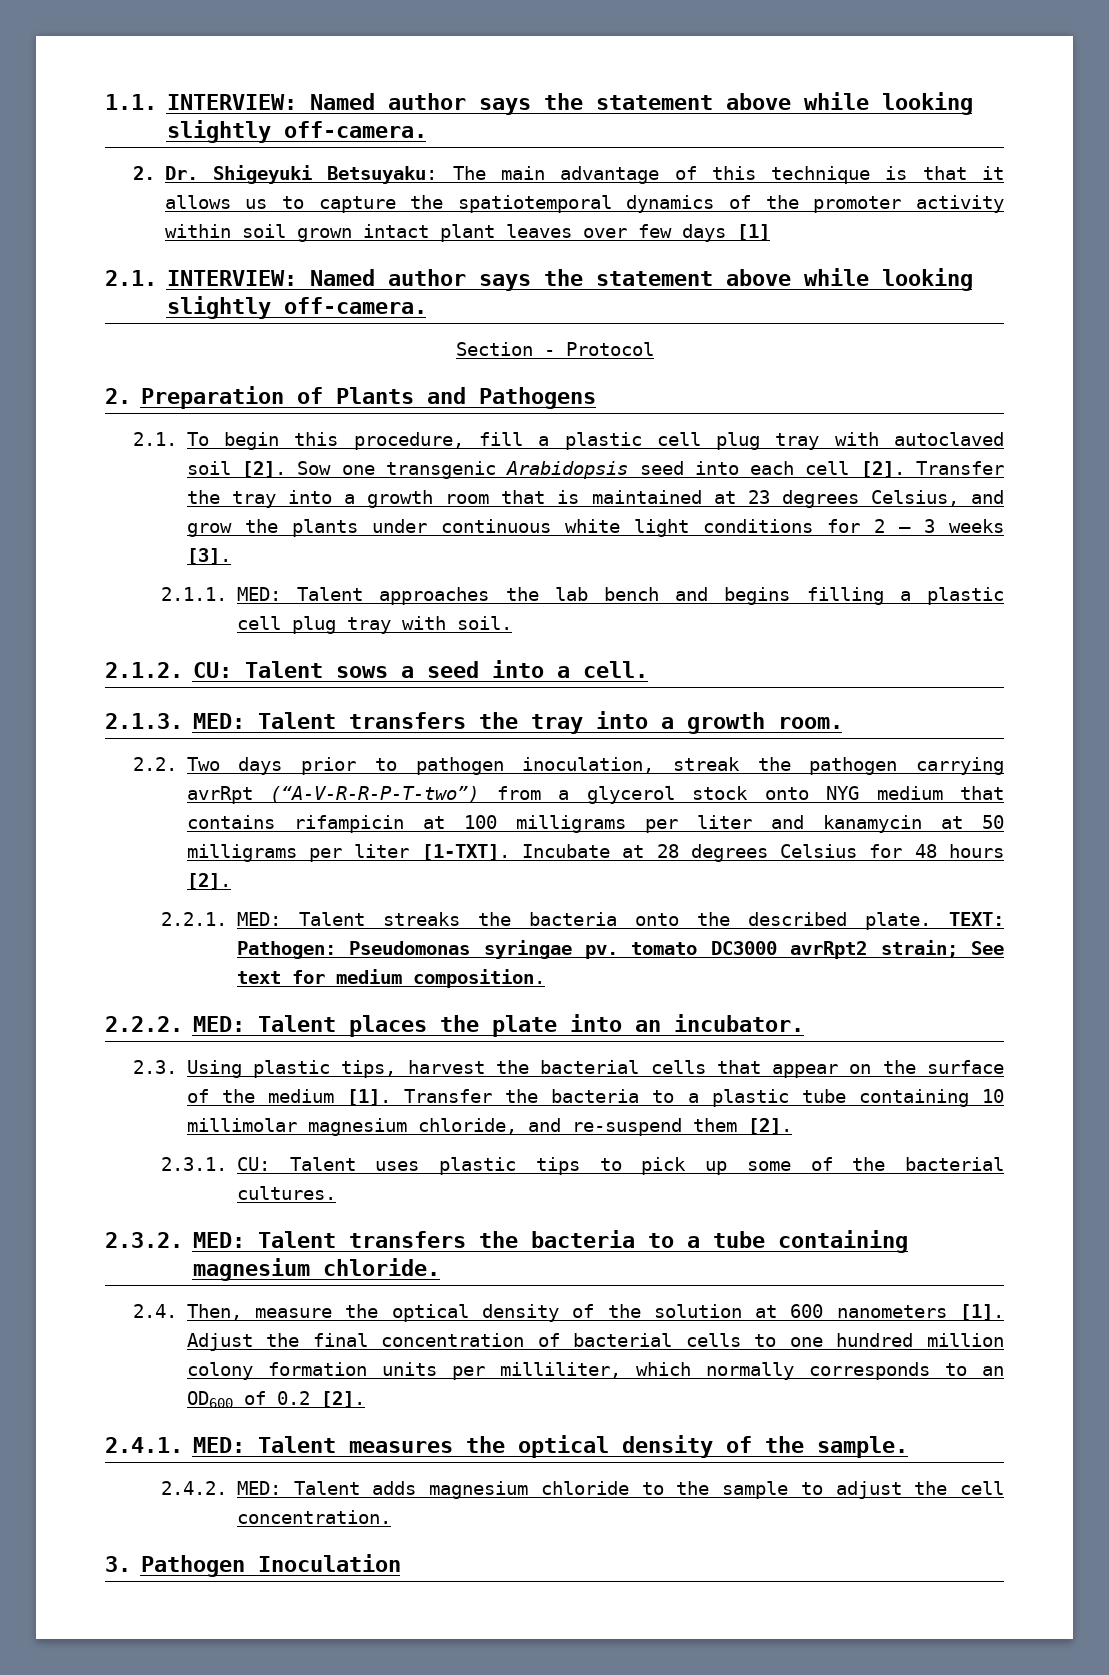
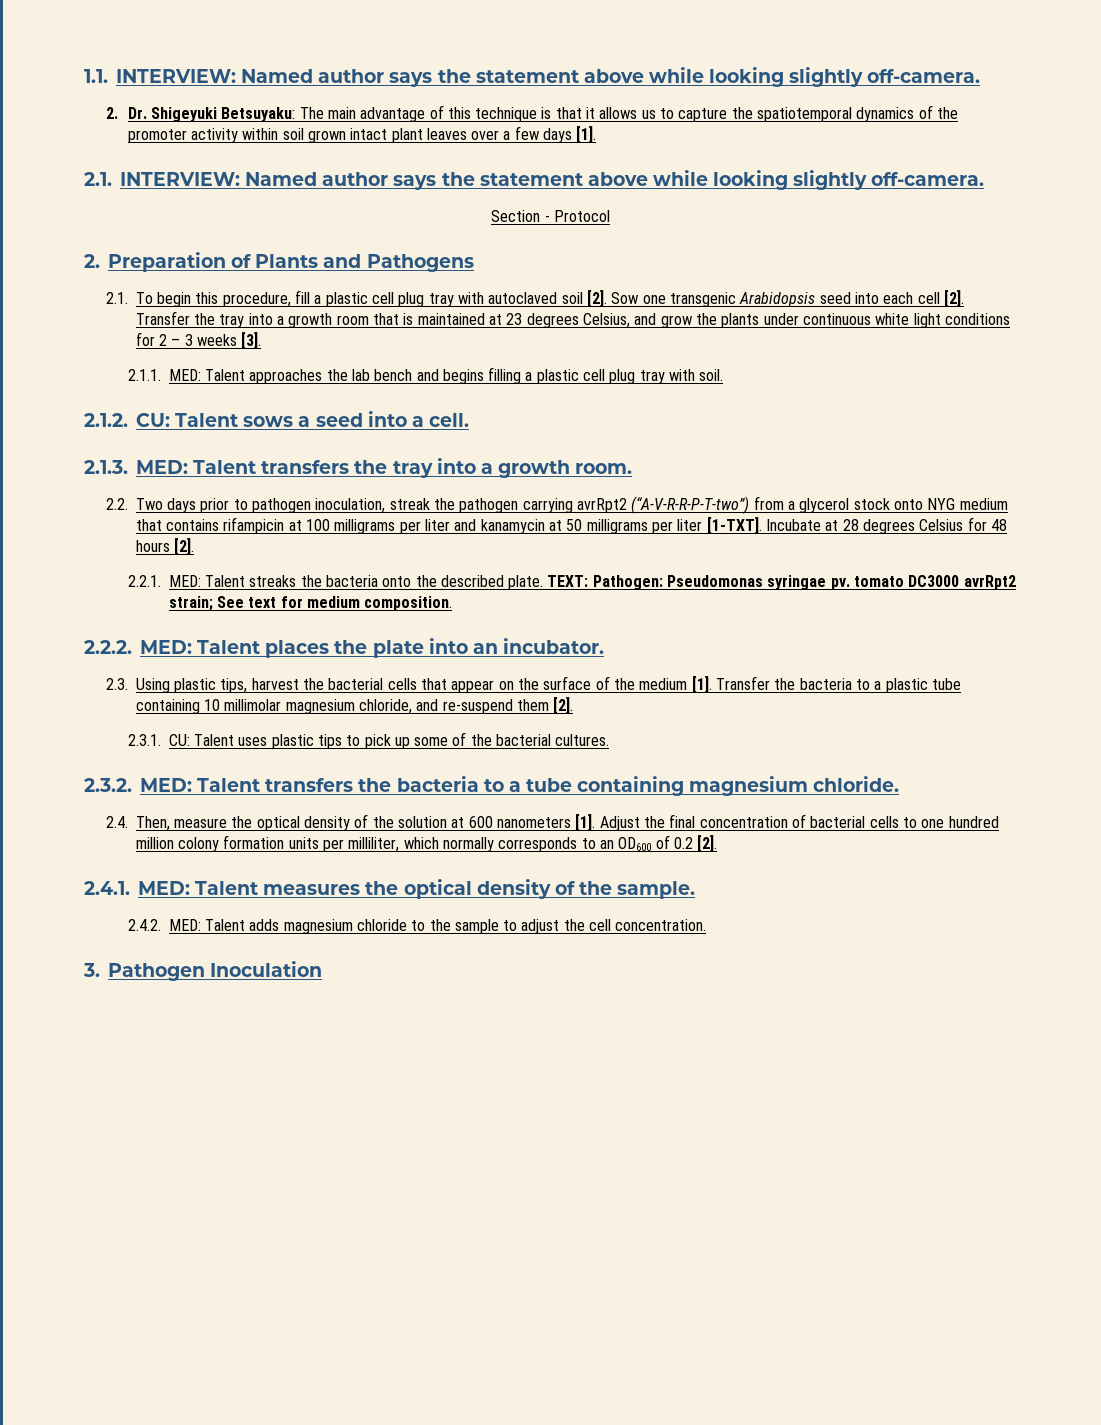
(627, 233) none -> [503,131,511,140] a
[736,224,770,241] [1] -> [576,126,597,143] [1].
[186,786,253,804] avrRpt -> [576,498,627,513] avrRpt2

